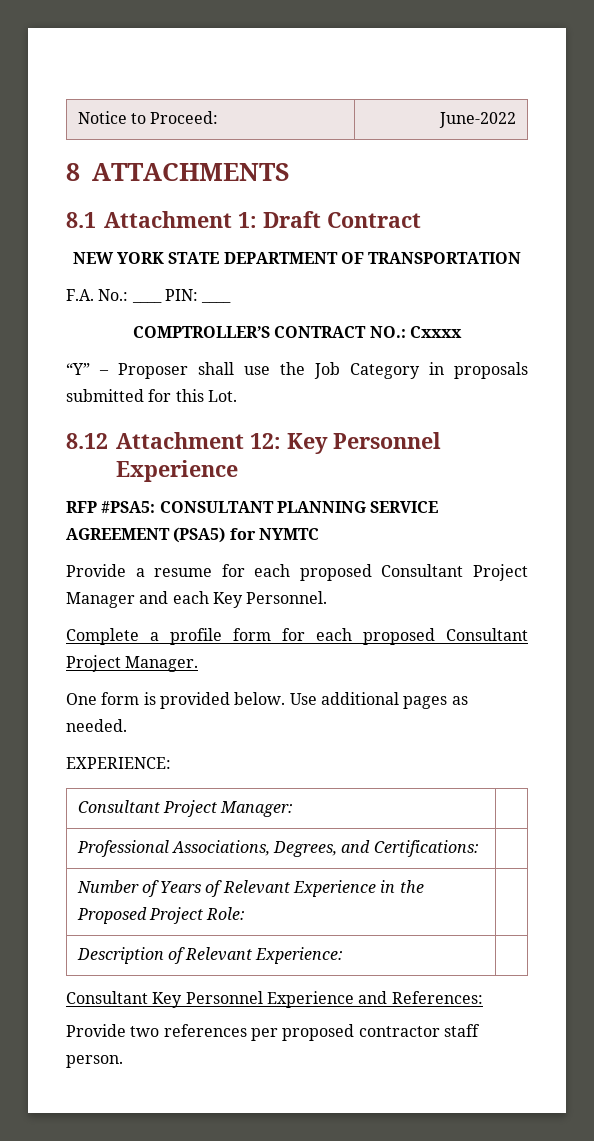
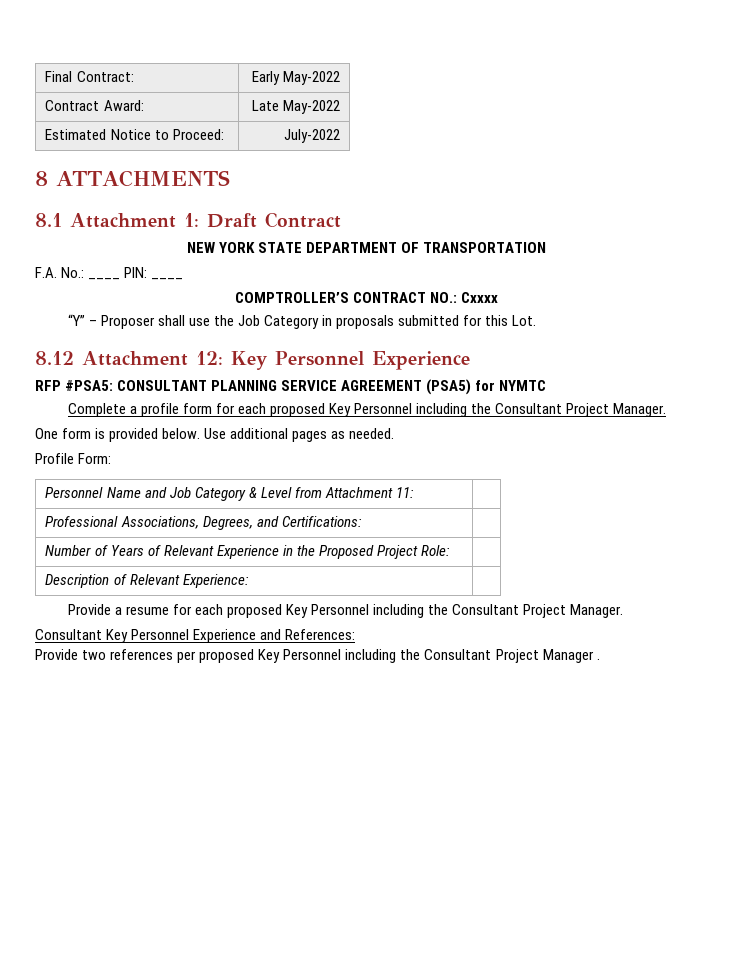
(77, 117) none -> [45,71,134,82] [251,71,340,85] [45,100,144,111] [251,100,340,114] [45,129,107,140] Final Contract: | Early May-2022 // Contract Award: | Late May-2022 // Estimated
[439,112,517,128] June-2022 -> [283,129,340,143] July-2022
[66,564,528,581] [66,591,328,608] // Provide a resume for each proposed Consultant Project Manager and each Key Personnel. -> (547, 385) none
(435, 636) none -> [329,403,492,417] Key Personnel including the
[66,757,171,769] [77,800,294,817] EXPERIENCE: // Consultant Project Manager: -> [35,453,112,464] [45,487,414,501] Profile Form: // Personnel Name and Job Category & Level from Attachment 11:
(344, 955) none -> [67,604,624,618] // Provide a resume for each proposed Key Personnel including the Consultant Project Manager.
[358,1024,480,1037] [66,1055,123,1068] contractor staff person. -> [258,649,600,663] Key Personnel including the Consultant Project Manager .

